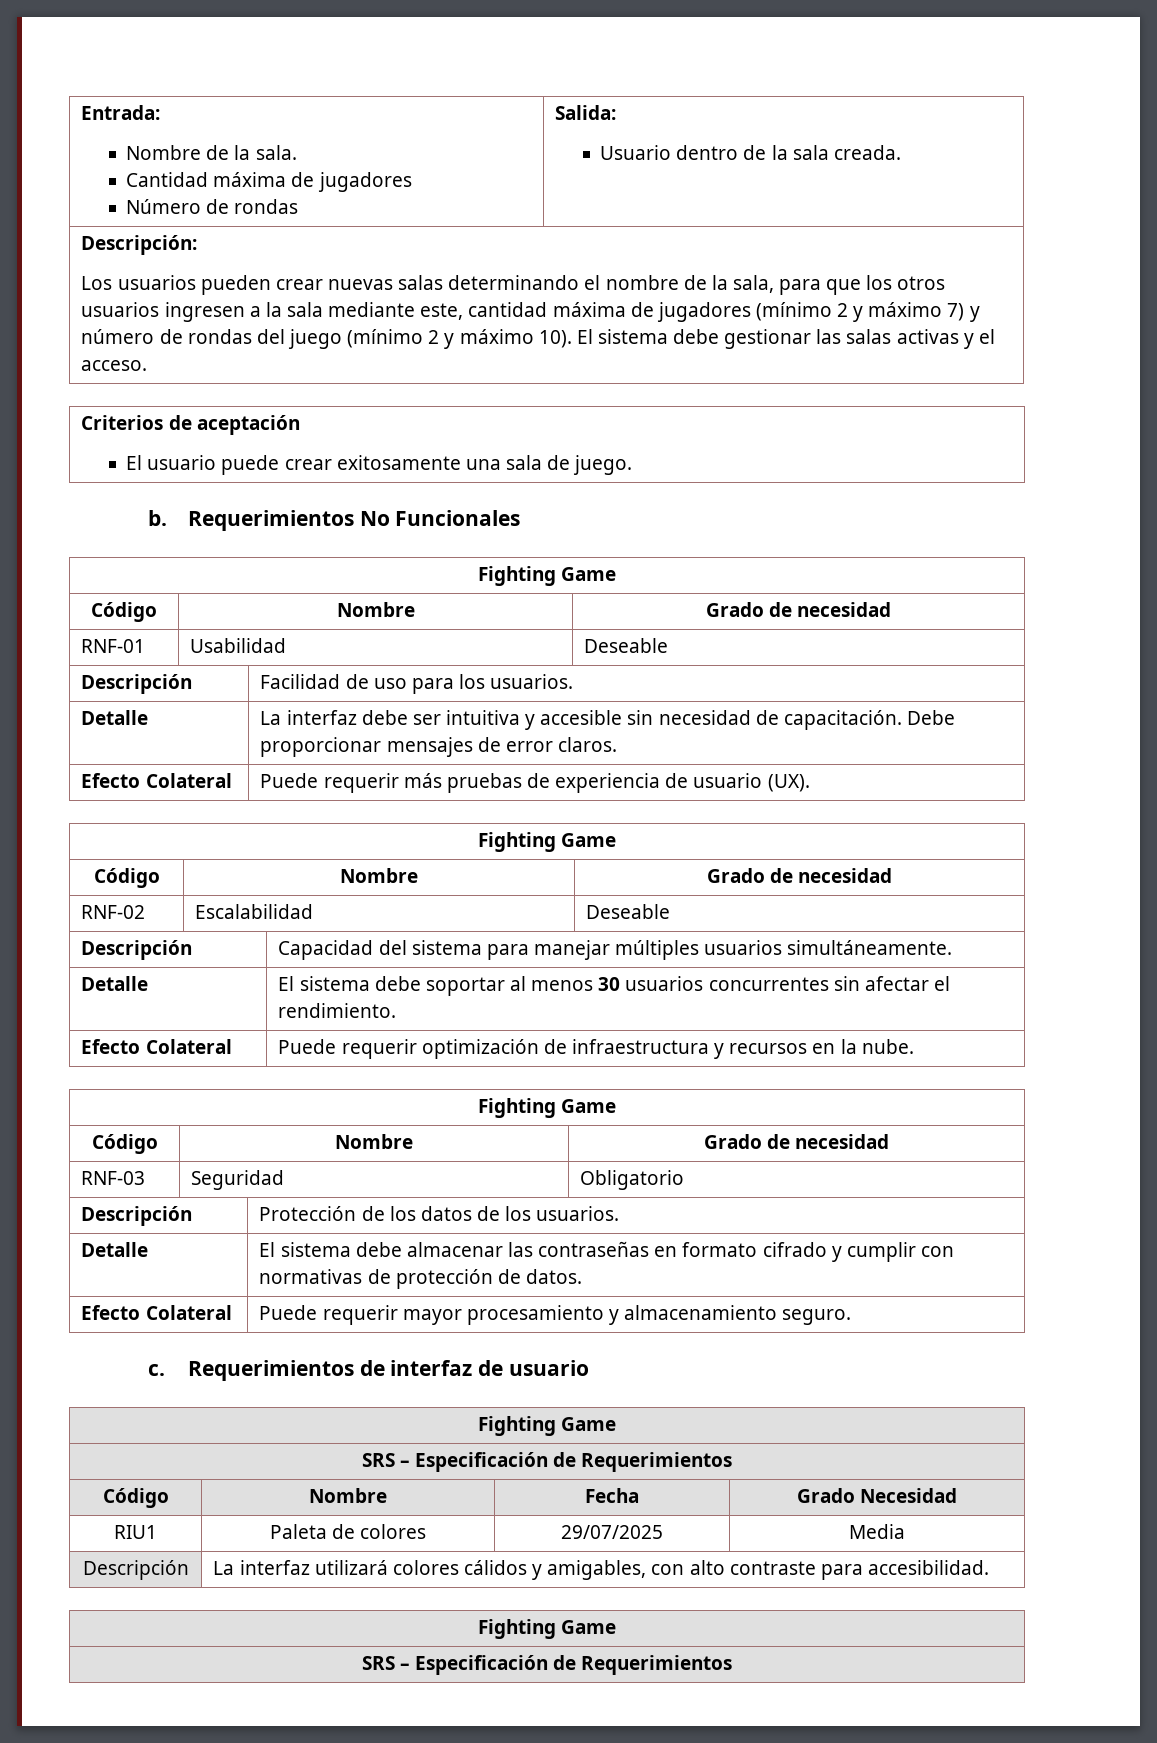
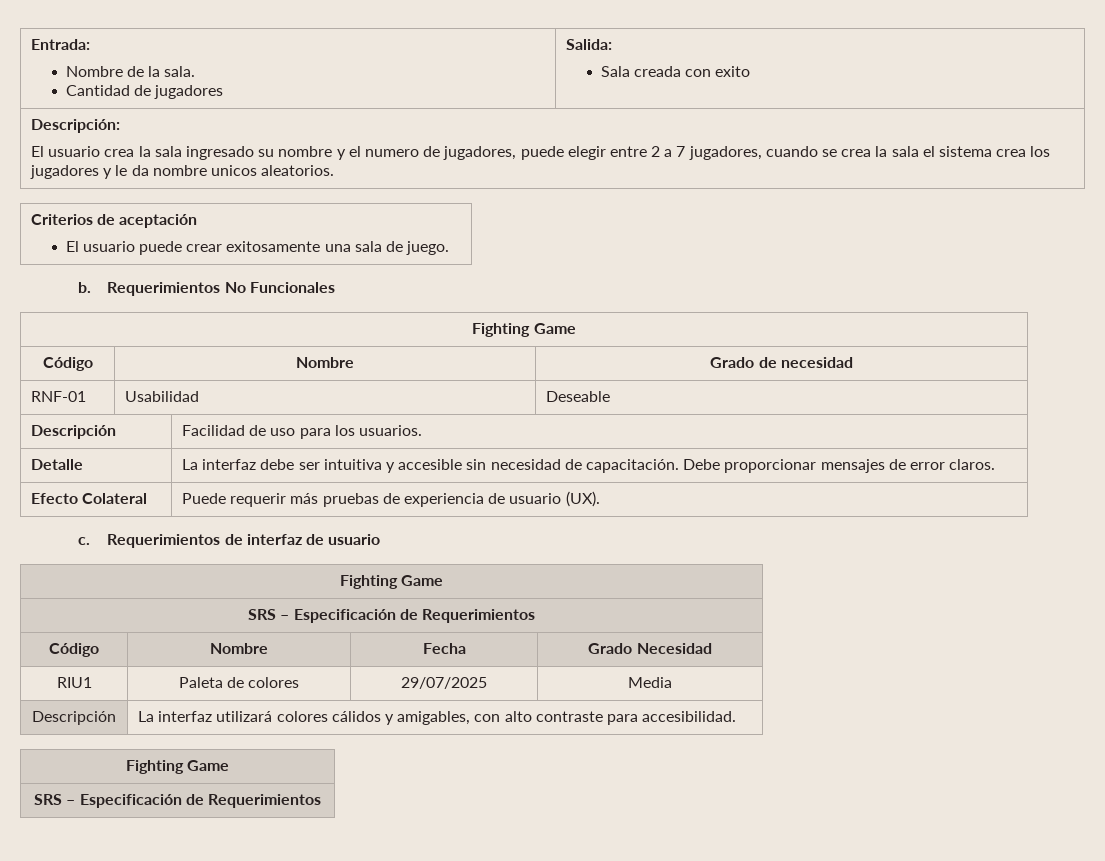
[213,172,412,192] [126,199,299,214] [555,105,617,120] [600,145,901,160] [81,235,198,255] [81,275,946,295] [81,302,980,322] [81,329,995,349] [81,360,148,371] máxima de jugadores // Número de rondas | Salida: // Usuario dentro de la sala creada. // Descripción: // Los usuarios pueden crear nuevas salas determinando el nombre de la sala, para que los otros usuarios ingresen a la sala mediante este, cantidad máxima de jugadores (mínimo 2 y máximo 7) y número de rondas del juego (mínimo 2 y máximo 10). El sistema debe gestionar las salas activas y el acceso. -> [133,85,224,99] [566,39,613,50] [600,66,751,77] [31,119,121,133] [31,146,1051,160] [30,165,335,179] de jugadores | Salida: // Sala creada con exito // Descripción: // El usuario crea la sala ingresado su nombre y el numero de jugadores, puede elegir entre 2 a 7 jugadores, cuando se crea la sala el sistema crea los jugadores y le da nombre unicos aleatorios.
[477,832,617,852] [93,868,160,888] [340,868,418,883] [706,868,893,883] [81,905,146,919] [195,904,314,919] [586,904,671,919] [81,940,193,960] [278,940,953,960] [81,976,149,991] [278,976,950,996] [278,1003,397,1018] [81,1039,232,1054] [278,1039,914,1059] [477,1098,617,1118] [91,1134,158,1154] [335,1134,413,1149] [703,1134,890,1149] [81,1171,146,1185] [191,1170,285,1190] [580,1170,685,1190] [81,1206,193,1226] [259,1206,620,1221] [81,1242,149,1257] [259,1241,954,1262] [259,1269,583,1289] [81,1305,232,1320] [259,1305,852,1325] // Fighting Game // Código | Nombre | Grado de necesidad // RNF-02 | Escalabilidad | Deseable // Descripción | Capacidad del sistema para manejar múltiples usuarios simultáneamente. // Detalle | El sistema debe soportar al menos 30 usuarios concurrentes sin afectar el rendimiento. // Efecto Colateral | Puede requerir optimización de infraestructura y recursos en la nube. // Fighting Game // Código | Nombre | Grado de necesidad // RNF-03 | Seguridad | Obligatorio // Descripción | Protección de los datos de los usuarios. // Detalle | El sistema debe almacenar las contraseñas en formato cifrado y cumplir con normativas de protección de datos. // Efecto Colateral | Puede requerir mayor procesamiento y almacenamiento seguro. -> (600, 499) none

